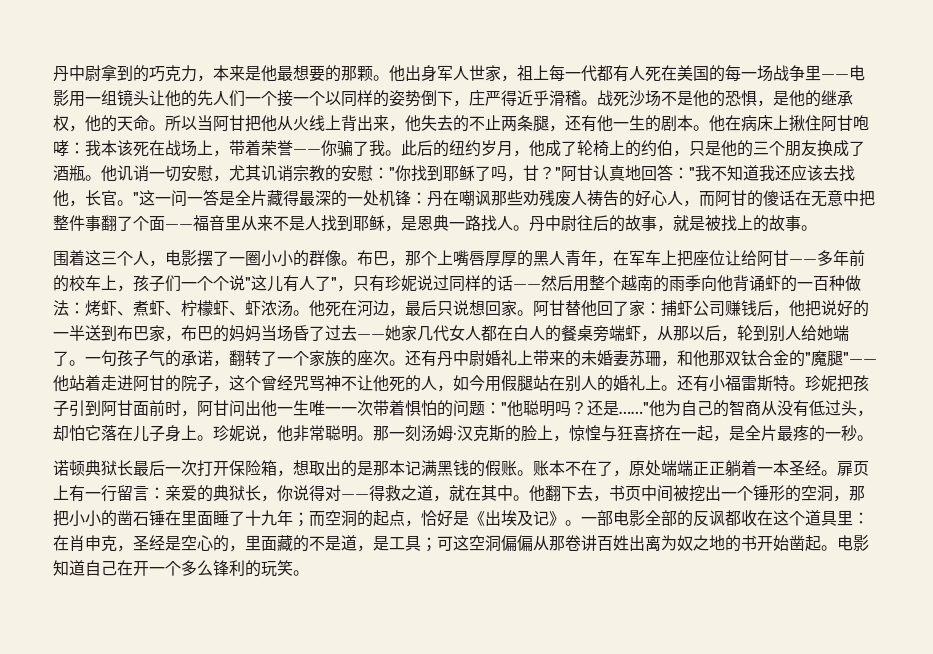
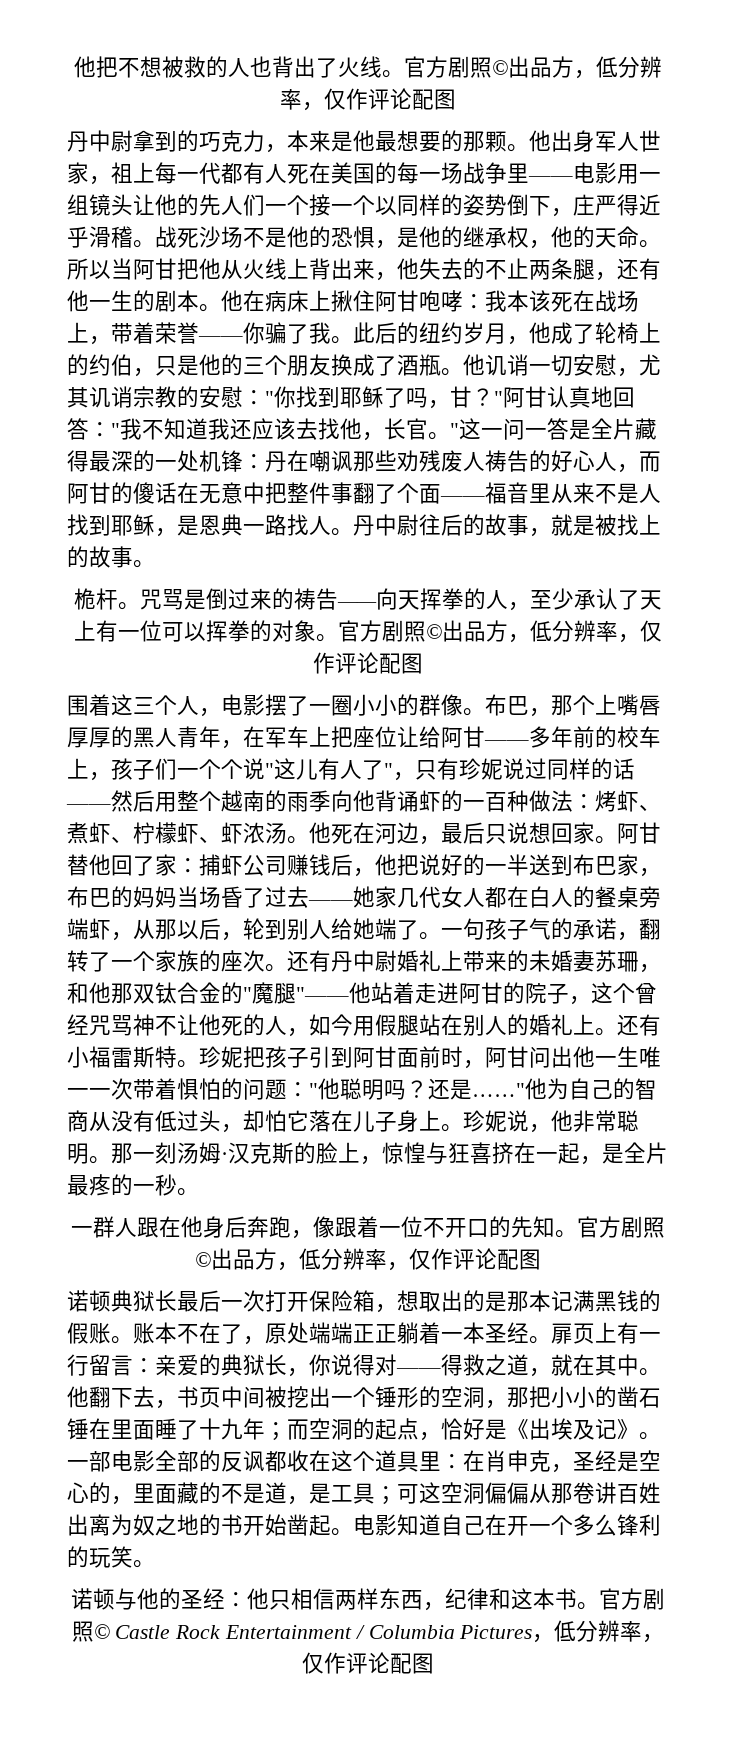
(53, 74) none -> [74,56,662,79] [280,88,456,111] 他把不想被救的人也背出了火线。官方剧照©出品方，低分辨率，仅作评论配图 //
(817, 228) none -> [74,588,662,611] [74,620,662,643] [313,652,423,674] // 桅杆。咒骂是倒过来的祷告——向天挥拳的人，至少承认了天上有一位可以挥拳的对象。官方剧照©出品方，低分辨率，仅作评论配图
(873, 438) none -> [71,1216,665,1239] [195,1248,541,1271] // 一群人跟在他身后奔跑，像跟着一位不开口的先知。官方剧照©出品方，低分辨率，仅作评论配图
(309, 573) none -> [71,1588,665,1611] [71,1620,665,1643] [302,1652,434,1674] // 诺顿与他的圣经：他只相信两样东西，纪律和这本书。官方剧照© Castle Rock Entertainment / Columbia Pictures，低分辨率，仅作评论配图

